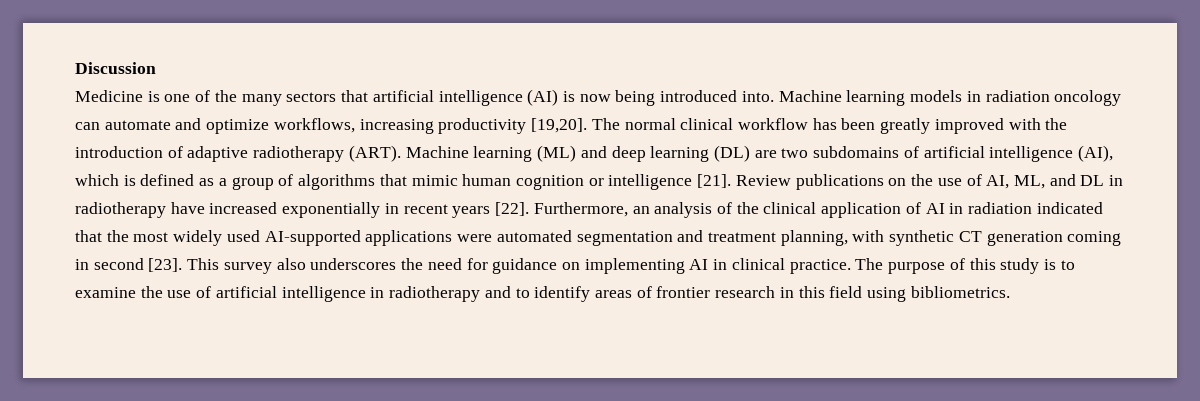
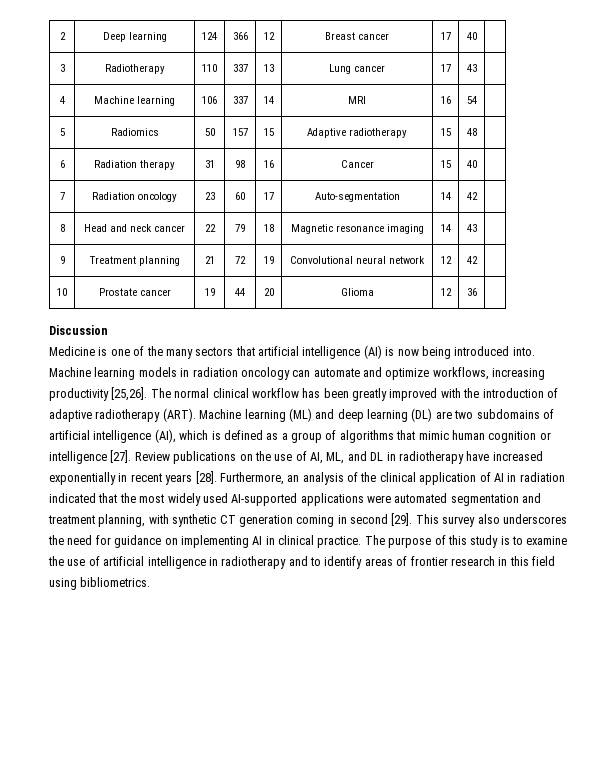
(75, 68) none -> [59,32,66,40] [102,32,167,42] [202,32,217,40] [232,32,248,40] [263,32,275,40] [325,32,389,40] [440,32,451,40] [466,32,477,40] [59,64,65,72] [104,64,165,74] [202,64,217,72] [232,64,248,72] [263,64,274,72] [329,64,385,74] [440,64,451,72] [466,64,477,72] [59,96,65,104] [94,96,175,106] [202,96,217,104] [232,96,248,104] [263,96,274,104] [348,96,366,104] [440,96,451,104] [466,96,477,104] [59,128,65,136] [110,128,159,136] [204,128,215,136] [232,128,248,136] [263,128,274,136] [307,128,407,138] [440,128,451,136] [466,128,477,136] [59,160,65,168] [94,160,175,170] [204,160,215,168] [235,160,245,168] [263,160,274,168] [340,160,374,168] [440,160,451,168] [466,160,477,168] [59,192,65,200] [92,192,177,202] [204,192,215,200] [235,192,245,200] [263,192,274,200] [314,192,400,202] [440,192,451,200] [466,192,478,200] [59,224,65,232] [84,224,185,232] [204,224,216,232] [235,224,245,232] [263,224,274,232] [290,224,424,234] [440,224,451,232] [466,224,477,232] [59,256,65,264] [88,256,180,266] [204,256,215,264] [235,256,246,264] [263,256,274,264] [290,256,425,264] [440,256,452,264] [466,256,478,264] [57,288,67,296] [98,288,171,296] [204,288,215,296] [235,288,245,296] [263,288,274,296] [340,288,374,296] [440,288,452,296] [466,288,477,296] 2 | Deep learning | 124 | 366 | 12 | Breast cancer | 17 | 40 | // 3 | Radiotherapy | 110 | 337 | 13 | Lung cancer | 17 | 43 | // 4 | Machine learning | 106 | 337 | 14 | MRI | 16 | 54 | // 5 | Radiomics | 50 | 157 | 15 | Adaptive radiotherapy | 15 | 48 | // 6 | Radiation therapy | 31 | 98 | 16 | Cancer | 15 | 40 | // 7 | Radiation oncology | 23 | 60 | 17 | Auto-segmentation | 14 | 42 | // 8 | Head and neck cancer | 22 | 79 | 18 | Magnetic resonance imaging | 14 | 43 | // 9 | Treatment planning | 21 | 72 | 19 | Convolutional neural network | 12 | 42 | // 10 | Prostate cancer | 19 | 44 | 20 | Glioma | 12 | 36 | //
[531,118,588,133] [19,20]. -> [111,387,148,401] [25,26].
[697,174,732,188] [21]. -> [110,450,132,463] [27].
[495,202,530,216] [22]. -> [195,471,217,484] [28].
[148,258,183,272] [23]. -> [391,513,413,526] [29].

